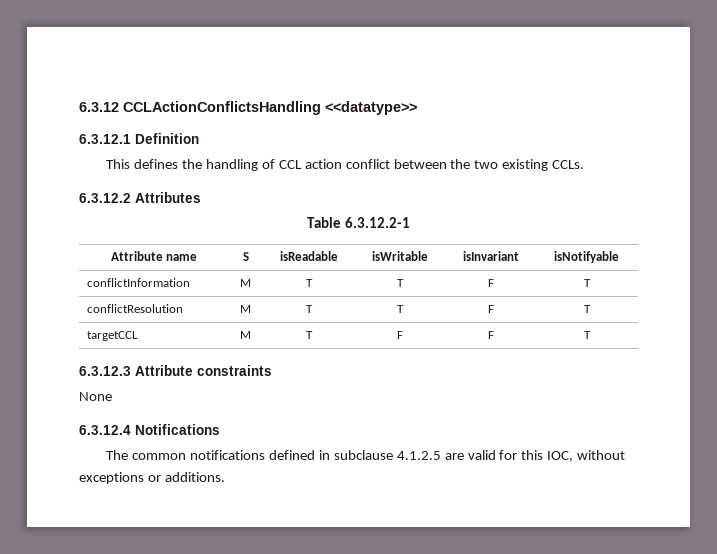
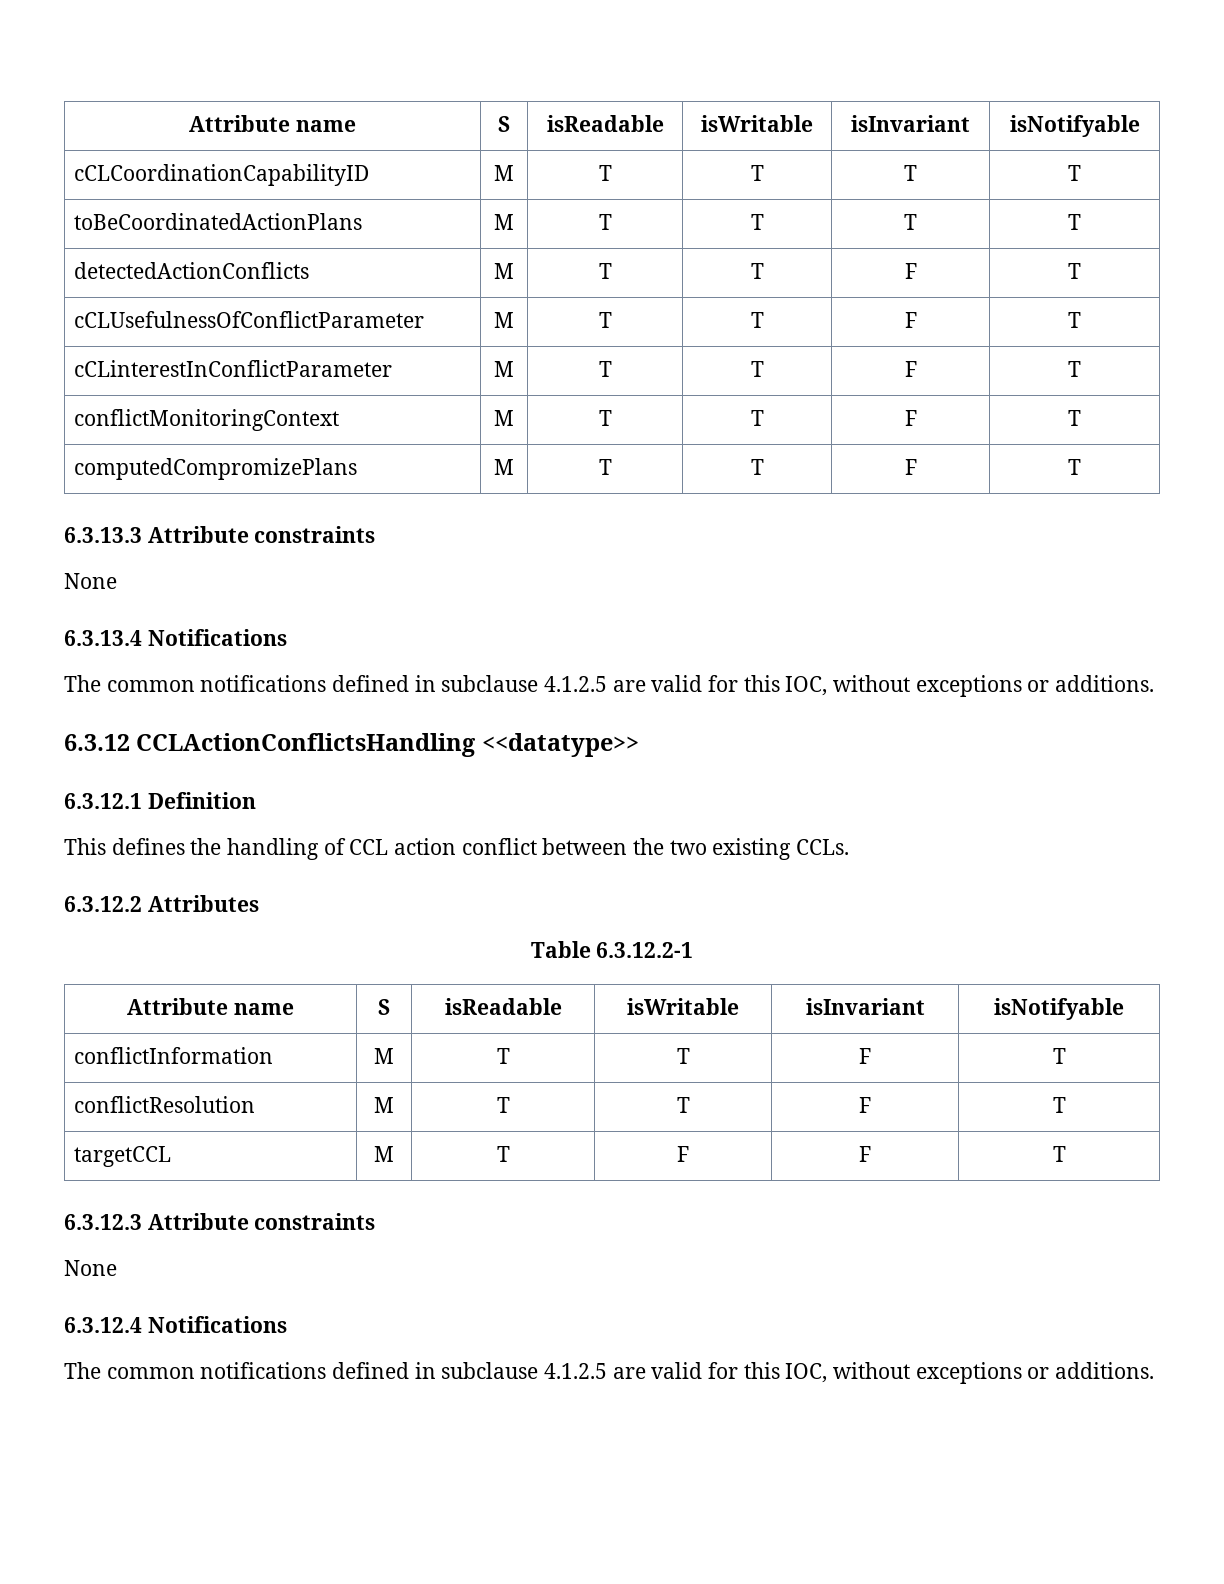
(79, 107) none -> [189,115,356,132] [498,116,510,132] [546,115,664,132] [701,115,813,132] [851,115,970,132] [1009,115,1140,137] [74,164,370,186] [494,165,514,181] [598,165,612,181] [750,165,764,181] [904,165,917,181] [1068,165,1081,181] [74,213,363,230] [494,214,514,230] [598,214,612,230] [750,214,764,230] [904,214,917,230] [1068,214,1081,230] [74,262,310,279] [494,263,514,279] [598,263,612,279] [750,263,764,279] [904,263,917,279] [1068,263,1081,279] [74,311,425,328] [494,312,514,328] [598,312,612,328] [750,312,764,328] [904,312,917,328] [1068,312,1081,328] [74,360,393,377] [494,361,514,377] [598,361,612,377] [750,361,764,377] [904,361,917,377] [1068,361,1081,377] [74,409,340,431] [494,410,514,426] [598,410,612,426] [750,410,764,426] [904,410,917,426] [1068,410,1081,426] [74,458,358,480] [494,459,514,475] [598,459,612,475] [750,459,764,475] [904,459,917,475] [1068,459,1081,475] [64,526,376,543] [64,573,117,589] [64,629,287,646] [64,675,1155,697] Attribute name | S | isReadable | isWritable | isInvariant | isNotifyable // cCLCoordinationCapabilityID | M | T | T | T | T // toBeCoordinatedActionPlans | M | T | T | T | T // detectedActionConflicts | M | T | T | F | T // cCLUsefulnessOfConflictParameter | M | T | T | F | T // cCLinterestInConflictParameter | M | T | T | F | T // conflictMonitoringContext | M | T | T | F | T // computedCompromizePlans | M | T | T | F | T // 6.3.13.3 Attribute constraints // None // 6.3.13.4 Notifications // The common notifications defined in subclause 4.1.2.5 are valid for this IOC, without exceptions or additions. //

